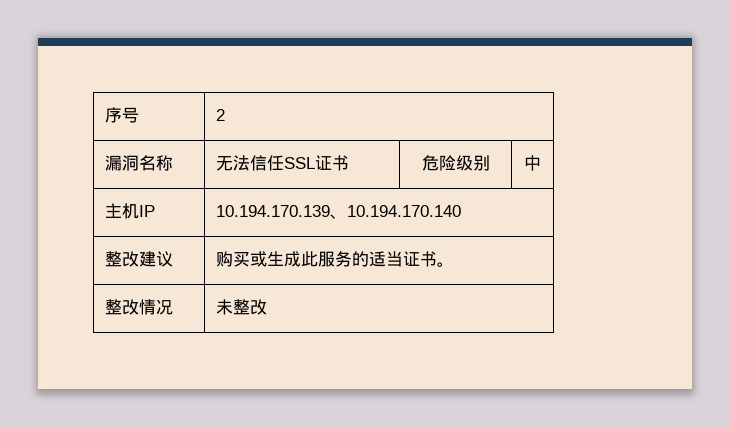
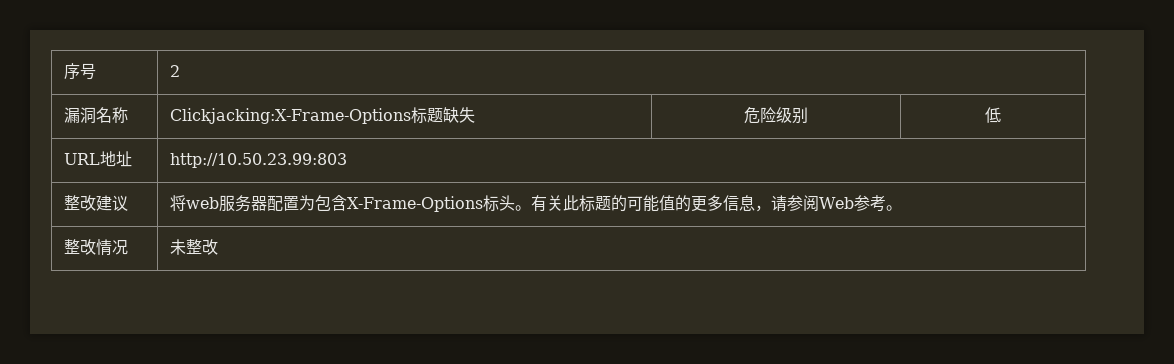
[216,155,350,171] [421,155,490,171] [524,155,541,171] [105,203,156,219] [216,205,462,219] [105,251,174,267] [216,251,438,267] 无法信任SSL证书 | 危险级别 | 中 // 主机IP | 10.194.170.139、10.194.170.140 // 整改建议 | 购买或生成此服务的适当证书 -> [169,107,475,124] [744,107,808,124] [985,107,1001,123] [63,151,132,167] [169,153,347,168] [63,195,128,211] [169,195,886,212] Clickjacking:X-Frame-Options标题缺失 | 危险级别 | 低 // URL地址 | http://10.50.23.99:803 // 整改建议 | 将web服务器配置为包含X-Frame-Options标头。有关此标题的可能值的更多信息，请参阅Web参考

